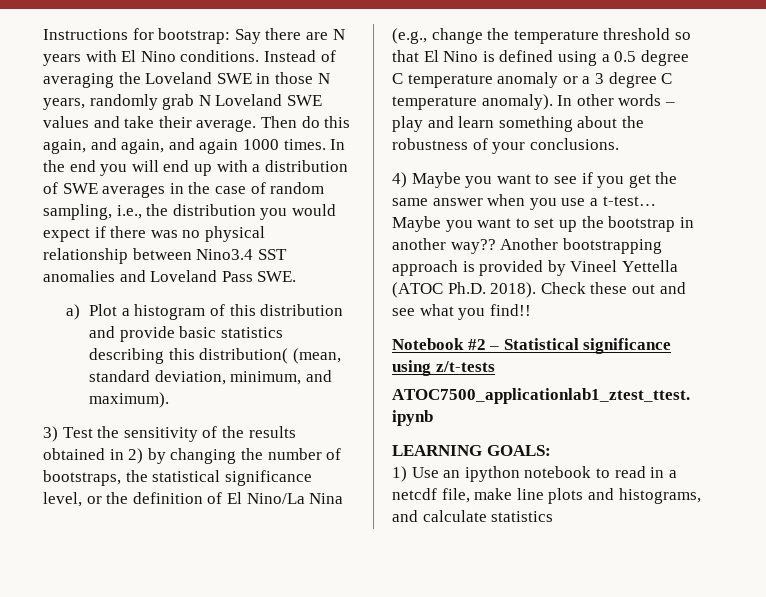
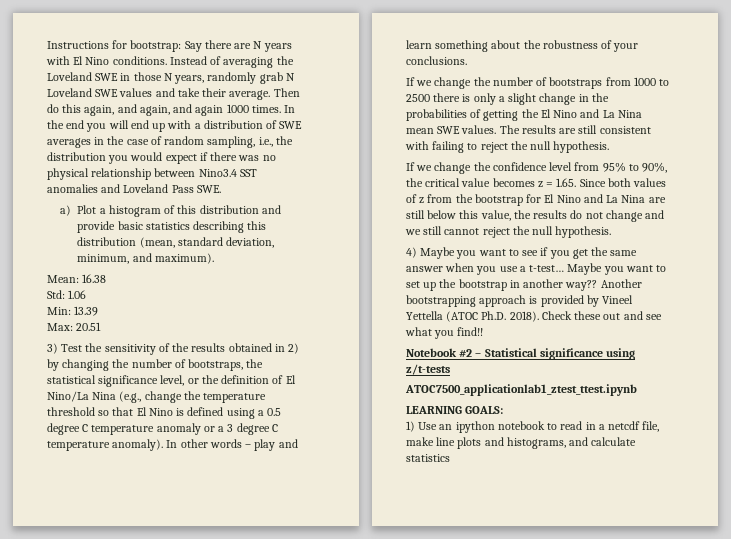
[199,348,289,364] distribution( -> [77,237,137,246] distribution
(170, 400) none -> [47,274,107,283] [47,290,87,299] [47,306,99,316] [47,322,102,331] // Mean: 16.38 // Std: 1.06 // Min: 13.39 // Max: 20.51
(619, 144) none -> [406,77,670,89] [406,93,609,105] [406,109,642,121] [406,125,651,134] [405,141,610,153] [406,162,668,174] [406,178,667,188] [406,194,666,206] [406,210,665,222] [405,226,612,238] // If we change the number of bootstraps from 1000 to 2500 there is only a slight change in the probabilities of getting the El Nino and La Nina mean SWE values. The results are still consistent with failing to reject the null hypothesis. // If we change the confidence level from 95% to 90%, the critical value becomes z = 1.65. Since both values of z from the bootstrap for El Nino and La Nina are still below this value, the results do not change and we still cannot reject the null hypothesis.

